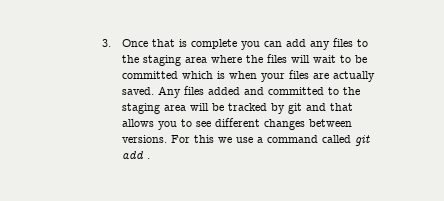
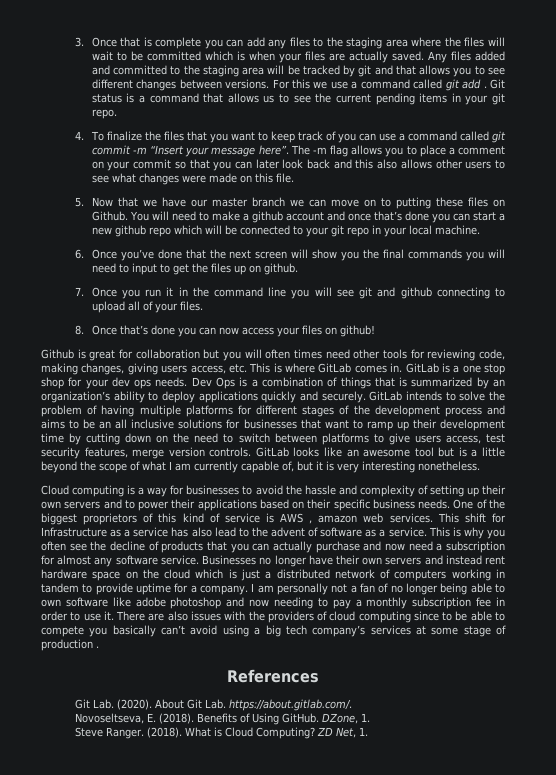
(150, 158) none -> [489,79,505,89] [91,93,505,105] [91,109,117,119] [74,131,506,143] [91,145,505,157] [91,159,505,171] [91,173,294,185] [74,197,505,209] [91,211,505,223] [91,225,480,237] [74,249,505,261] [91,263,298,275] [74,287,506,299] [91,301,203,313] [74,325,375,337] [41,349,506,361] [41,363,505,375] [41,377,506,389] [41,391,505,403] [41,405,506,417] [41,419,505,431] [41,433,505,445] [41,447,505,459] [41,461,480,473] [41,485,506,497] [41,499,505,511] [41,513,506,525] [41,527,505,539] [41,541,506,553] [41,555,506,567] [41,569,505,581] [41,583,506,595] [41,597,505,609] [41,611,505,623] [41,625,506,637] [41,639,99,651] [227,669,319,683] [74,699,352,711] [74,713,370,725] [74,727,368,739] Git status is a command that allows us to see the current pending items in your git repo. // 4. To finalize the files that you want to keep track of you can use a command called git commit -m “Insert your message here”. The -m flag allows you to place a comment on your commit so that you can later look back and this also allows other users to see what changes were made on this file. // 5. Now that we have our master branch we can move on to putting these files on Github. You will need to make a github account and once that’s done you can start a new github repo which will be connected to your git repo in your local machine. // 6. Once you’ve done that the next screen will show you the final commands you will need to input to get the files up on github. // 7. Once you run it in the command line you will see git and github connecting to upload all of your files. // 8. Once that’s done you can now access your files on github! // Github is great for collaboration but you will often times need other tools for reviewing code, making changes, giving users access, etc. This is where GitLab comes in. GitLab is a one stop shop for your dev ops needs. Dev Ops is a combination of things that is summarized by an organization’s ability to deploy applications quickly and securely. GitLab intends to solve the problem of having multiple platforms for different stages of the development process and aims to be an all inclusive solutions for businesses that want to ramp up their development time by cutting down on the need to switch between platforms to give users access, test security features, merge version controls. GitLab looks like an awesome tool but is a little beyond the scope of what I am currently capable of, but it is very interesting nonetheless. // Cloud computing is a way for businesses to avoid the hassle and complexity of setting up their own servers and to power their applications based on their specific business needs. One of the biggest proprietors of this kind of service is AWS , amazon web services. This shift for Infrastructure as a service has also lead to the advent of software as a service. This is why you often see the decline of products that you can actually purchase and now need a subscription for almost any software service. Businesses no longer have their own servers and instead rent hardware space on the cloud which is just a distributed network of computers working in tandem to provide uptime for a company. I am personally not a fan of no longer being able to own software like adobe photoshop and now needing to pay a monthly subscription fee in order to use it. There are also issues with the providers of cloud computing since to be able to compete you basically can’t avoid using a big tech company’s services at some stage of production . // References // Git Lab. (2020). About Git Lab. https://about.gitlab.com/. // Novoseltseva, E. (2018). Benefits of Using GitHub. DZone, 1. // Steve Ranger. (2018). What is Cloud Computing? ZD Net, 1.

